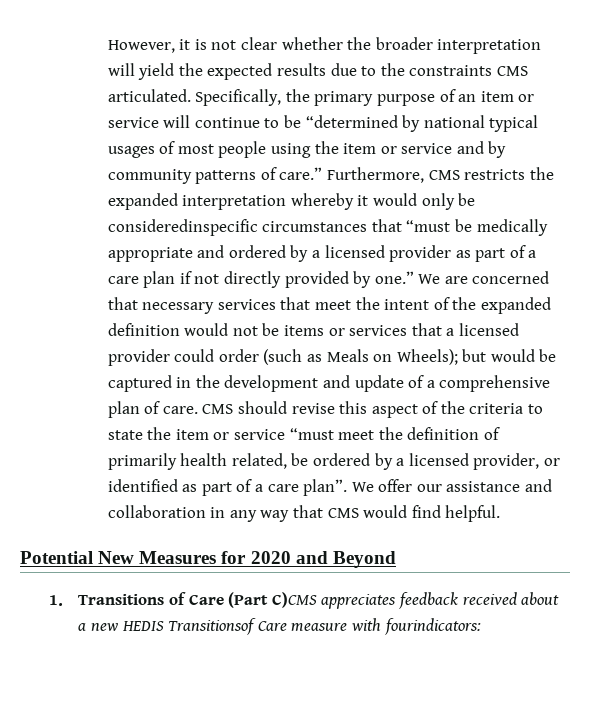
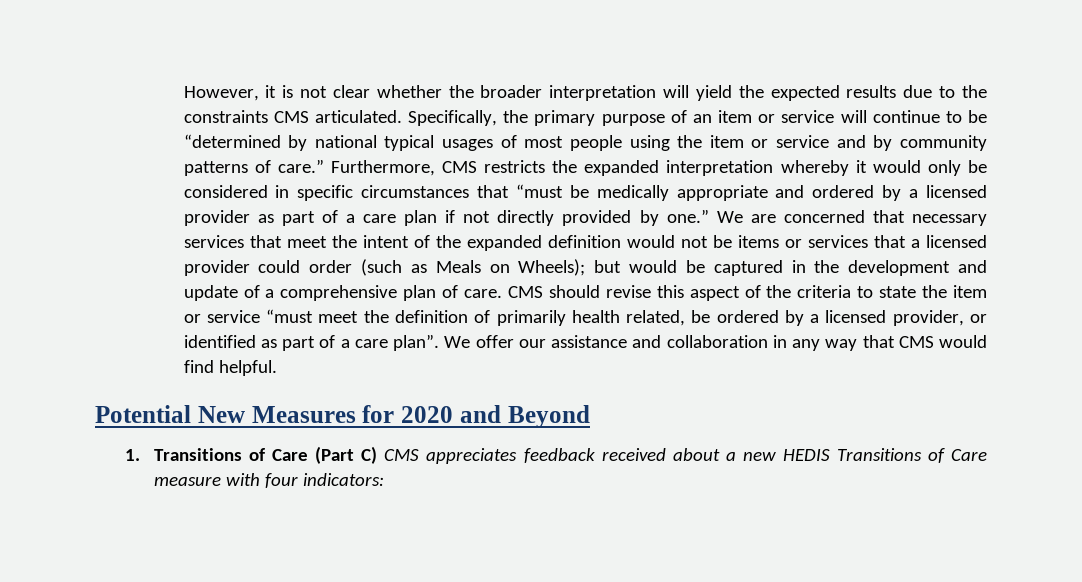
[107,219,258,236] consideredinspecific -> [183,185,354,201] considered in specific
[271,592,317,608] C)CMS -> [361,446,420,464] C) CMS
[168,618,257,635] Transitionsof -> [836,448,945,463] Transitions of
[384,618,481,635] fourindicators: -> [265,473,385,488] four indicators:

